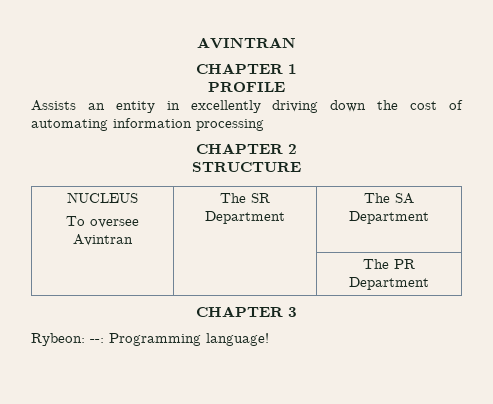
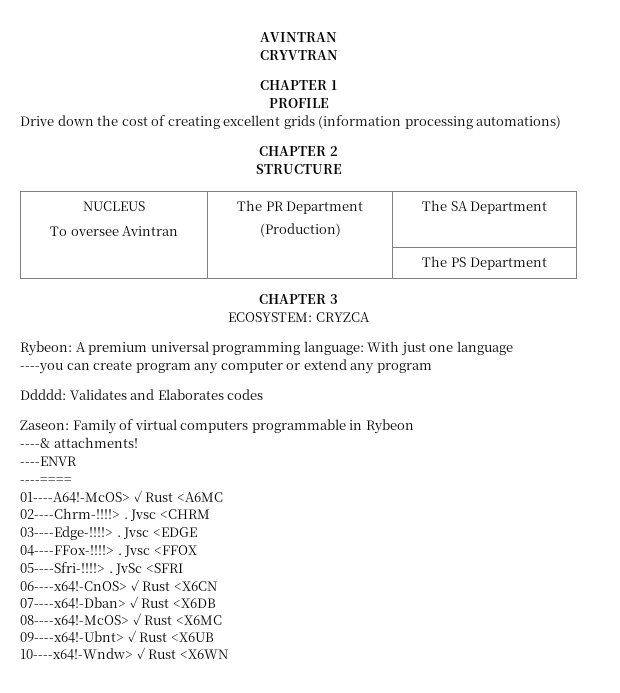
(296, 43) none -> [259,50,338,60] // CRYVTRAN
[31,100,464,113] [31,118,192,131] Assists an entity in excellently driving down the cost of automating information -> [20,115,402,129] Drive down the cost of creating excellent grids (information
(264, 125) none -> [476,115,562,129] automations)
[251,193,270,203] [205,211,285,224] SR Department -> [265,201,364,214] [259,223,341,237] PR Department // (Production)
[394,259,415,269] PR -> [451,257,466,267] PS
(297, 312) none -> [228,312,370,322] // ECOSYSTEM: CRYZCA
[90,333,269,346] --: Programming language! -> [75,341,513,356] [20,359,432,374] [20,389,264,400] [20,419,414,434] [20,437,138,448] [20,456,77,466] [20,477,72,484] [20,490,223,503] [20,508,210,521] [20,526,197,540] [20,545,197,557] [20,562,183,575] [20,579,217,592] [20,596,216,609] [20,613,222,626] [20,630,214,643] [20,647,228,660] A premium universal programming language: With just one language // ----you can create program any computer or extend any program // Ddddd: Validates and Elaborates codes // Zaseon: Family of virtual computers programmable in Rybeon // ----& attachments! // ----ENVR // ----==== // 01----A64!-McOS> ✓ Rust <A6MC // 02----Chrm-!!!!> . Jvsc <CHRM // 03----Edge-!!!!> . Jvsc <EDGE // 04----FFox-!!!!> . Jvsc <FFOX // 05----Sfri-!!!!> . JvSc <SFRI // 06----x64!-CnOS> ✓ Rust <X6CN // 07----x64!-Dban> ✓ Rust <X6DB // 08----x64!-McOS> ✓ Rust <X6MC // 09----x64!-Ubnt> ✓ Rust <X6UB // 10----x64!-Wndw> ✓ Rust <X6WN

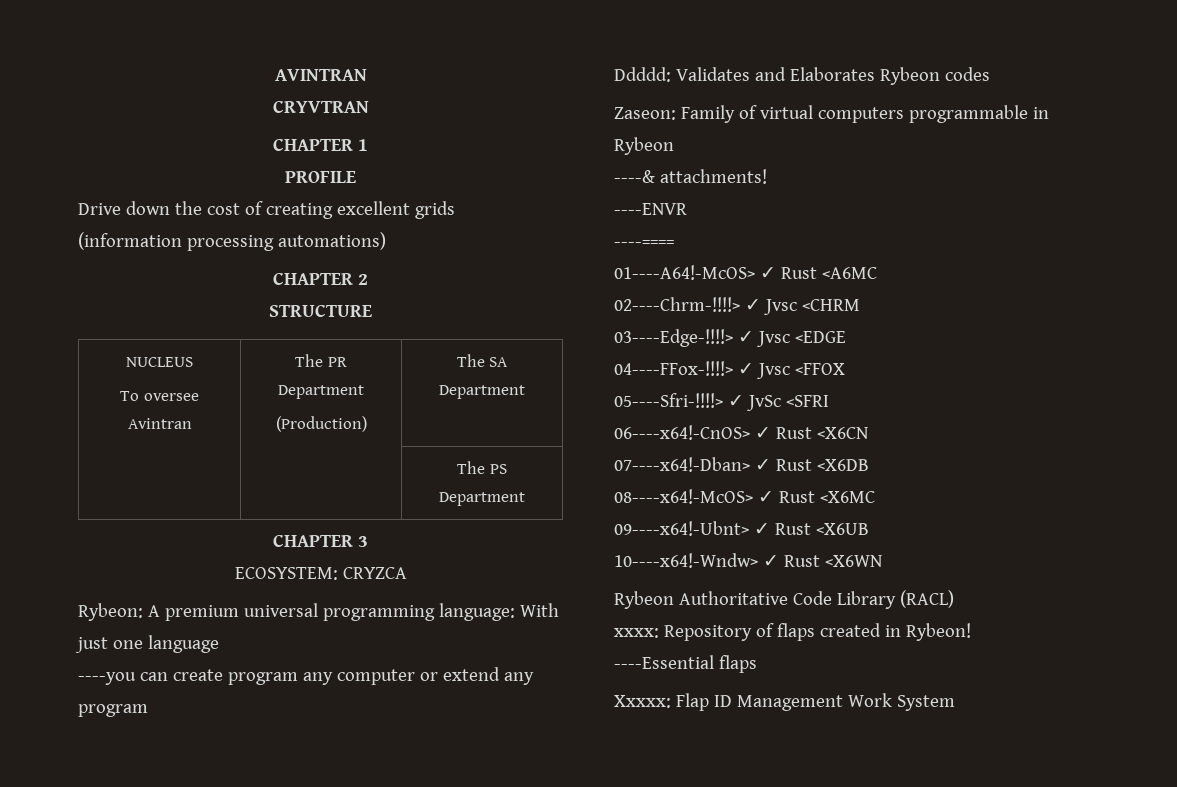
(224, 394) none -> [879,67,940,85] Rybeon
[123,517,128,519] . -> [744,299,761,311] ✓
[116,535,121,537] . -> [737,331,754,343] ✓
[117,553,122,555] . -> [737,363,754,375] ✓
[108,571,113,573] . -> [727,395,744,407] ✓
(228, 654) none -> [614,590,954,609] [614,623,971,641] [614,655,757,673] [614,693,955,711] // Rybeon Authoritative Code Library (RACL) // xxxx: Repository of flaps created in Rybeon! // ----Essential flaps // Xxxxx: Flap ID Management Work System

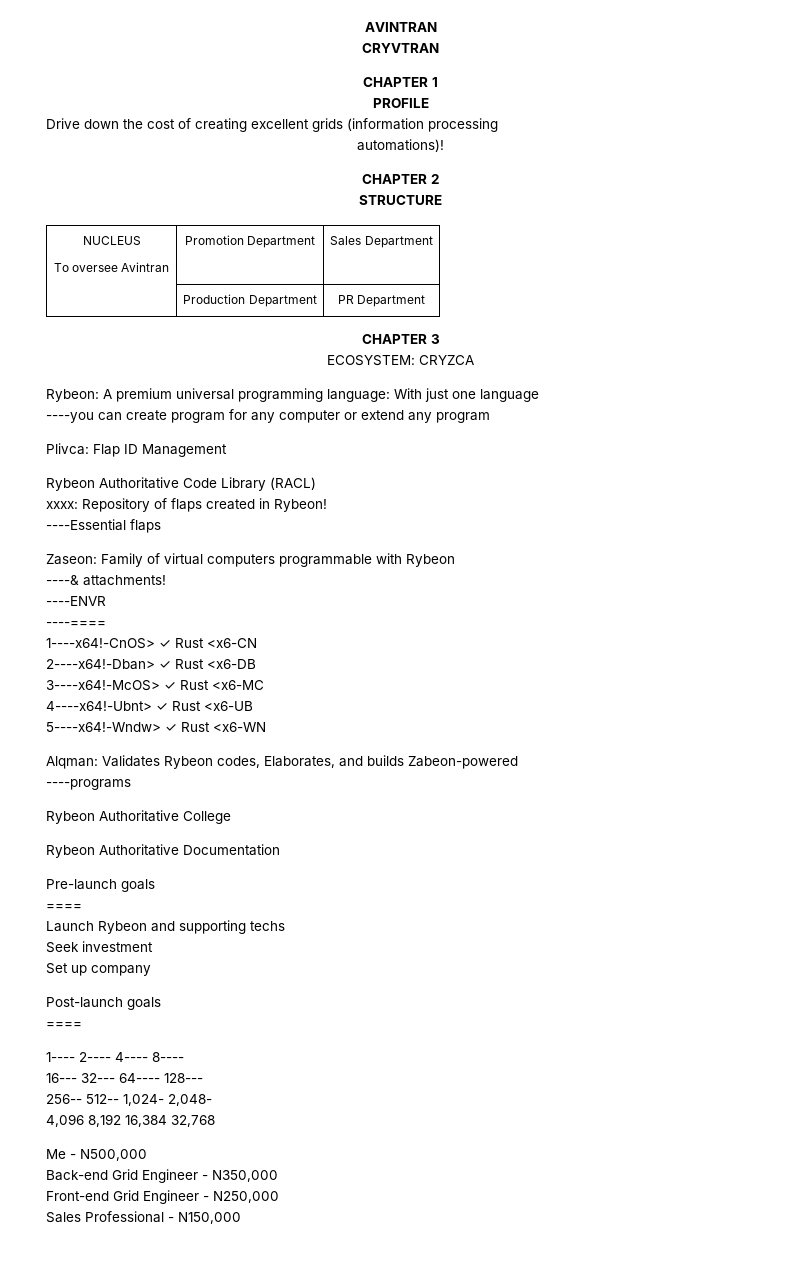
[277,232,386,250] automations) -> [357,139,444,152] // automations)!
[295,354,347,367] [278,385,364,399] [275,416,367,432] [456,354,509,367] [439,385,525,399] [457,461,507,474] The PR Department // (Production) | The SA Department // | | The PS -> [184,235,316,248] [330,236,433,248] [183,294,317,307] [337,295,354,304] Promotion Department | Sales Department // | Production Department | PR
(298, 678) none -> [229,409,247,420] for
[614,67,990,85] [614,105,1049,123] [614,137,674,155] [614,169,767,184] [614,203,687,215] [614,240,674,247] [614,265,877,280] [614,297,860,315] [614,329,846,347] [614,361,845,379] [614,393,829,411] [614,425,868,440] [614,457,869,472] [614,489,875,504] [614,521,869,536] [614,553,882,568] Ddddd: Validates and Elaborates Rybeon codes // Zaseon: Family of virtual computers programmable in Rybeon // ----& attachments! // ----ENVR // ----==== // 01----A64!-McOS> ✓ Rust <A6MC // 02----Chrm-!!!!> ✓ Jvsc <CHRM // 03----Edge-!!!!> ✓ Jvsc <EDGE // 04----FFox-!!!!> ✓ Jvsc <FFOX // 05----Sfri-!!!!> ✓ JvSc <SFRI // 06----x64!-CnOS> ✓ Rust <X6CN // 07----x64!-Dban> ✓ Rust <X6DB // 08----x64!-McOS> ✓ Rust <X6MC // 09----x64!-Ubnt> ✓ Rust <X6UB // 10----x64!-Wndw> ✓ Rust <X6WN -> [46,443,227,457] Plivca: Flap ID Management
[614,693,955,711] Xxxxx: Flap ID Management Work System -> [46,553,455,567] [46,575,166,586] [46,596,106,606] [46,621,106,627] [46,638,257,649] [46,659,256,670] [46,680,264,691] [46,701,253,711] [46,722,266,732] [46,755,518,769] [46,779,131,790] [46,810,231,824] [46,844,280,858] [46,879,155,892] [46,904,82,910] [46,920,285,934] [46,941,153,953] [46,963,151,976] [46,997,161,1010] [46,1022,82,1028] [46,1052,184,1062] [46,1073,203,1083] [46,1094,212,1106] [46,1114,215,1127] [46,1149,147,1161] [46,1169,278,1183] [46,1190,279,1204] [46,1211,241,1224] Zaseon: Family of virtual computers programmable with Rybeon // ----& attachments! // ----ENVR // ----==== // 1----x64!-CnOS> ✓ Rust <x6-CN // 2----x64!-Dban> ✓ Rust <x6-DB // 3----x64!-McOS> ✓ Rust <x6-MC // 4----x64!-Ubnt> ✓ Rust <x6-UB // 5----x64!-Wndw> ✓ Rust <x6-WN // Alqman: Validates Rybeon codes, Elaborates, and builds Zabeon-powered // ----programs // Rybeon Authoritative College // Rybeon Authoritative Documentation // Pre-launch goals // ==== // Launch Rybeon and supporting techs // Seek investment // Set up company // Post-launch goals // ==== // 1---- 2---- 4---- 8---- // 16--- 32--- 64---- 128--- // 256-- 512-- 1,024- 2,048- // 4,096 8,192 16,384 32,768 // Me - N500,000 // Back-end Grid Engineer - N350,000 // Front-end Grid Engineer - N250,000 // Sales Professional - N150,000

